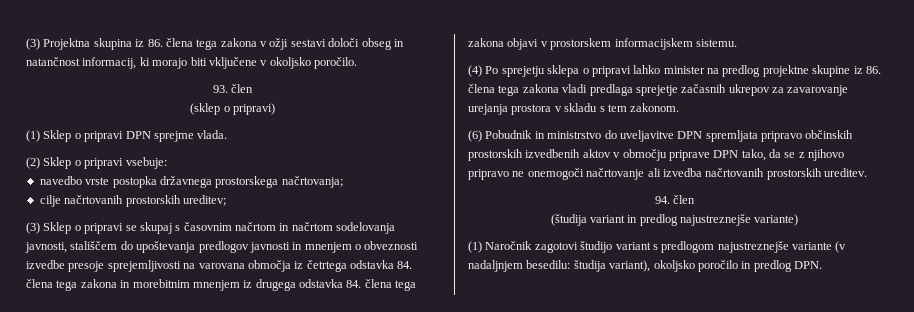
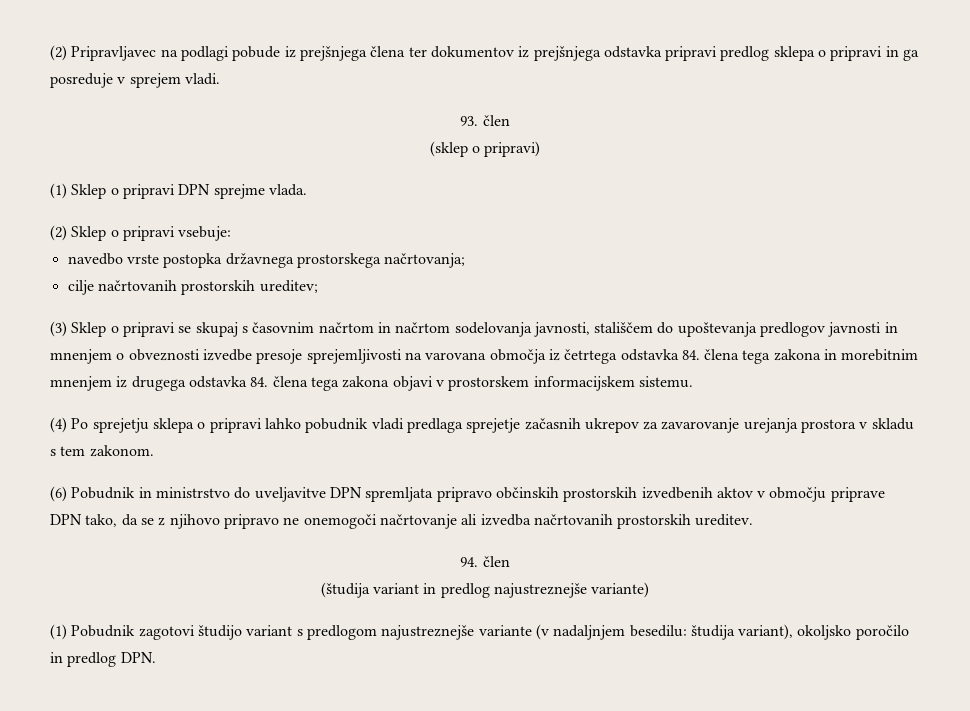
[26,38,404,50] [26,57,357,69] (3) Projektna skupina iz 86. člena tega zakona v ožji sestavi določi obseg in natančnost informacij, ki morajo biti vključene v okoljsko poročilo. -> [50,45,920,61] [50,73,220,88] (2) Pripravljavec na podlagi pobude iz prejšnjega člena ter dokumentov iz prejšnjega odstavka pripravi predlog sklepa o pripravi in ga posreduje v sprejem vladi.
[663,65,881,77] [468,84,559,96] minister na predlog projektne skupine iz 86. člena tega zakona -> [305,418,369,433] pobudnik
[485,241,533,250] Naročnik -> [71,625,136,637] Pobudnik

